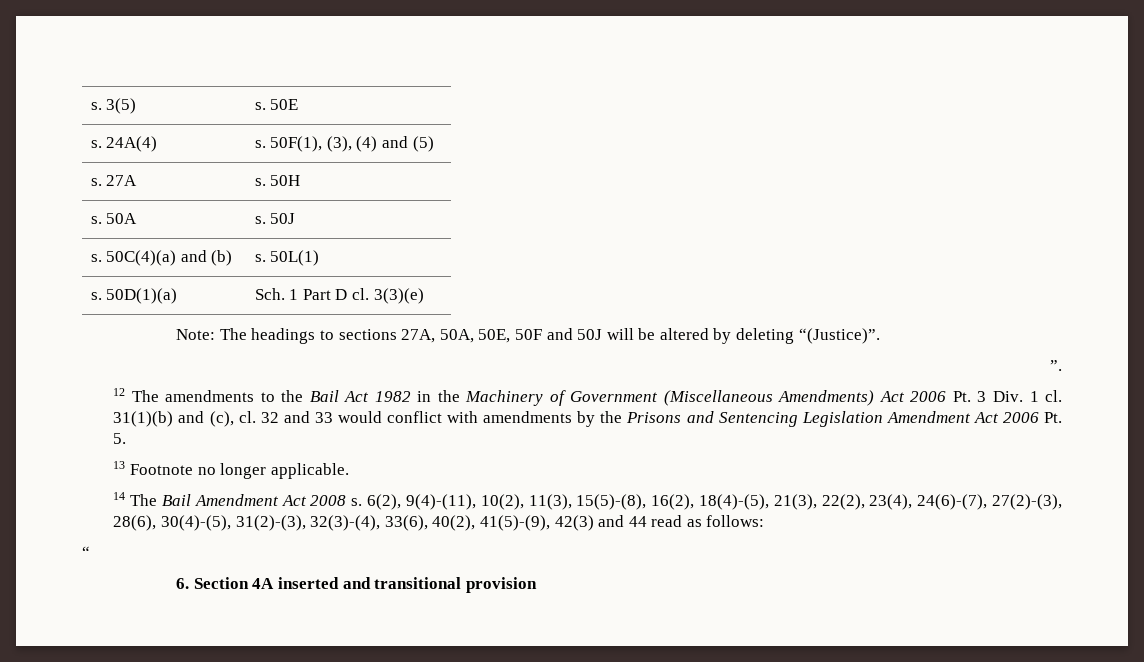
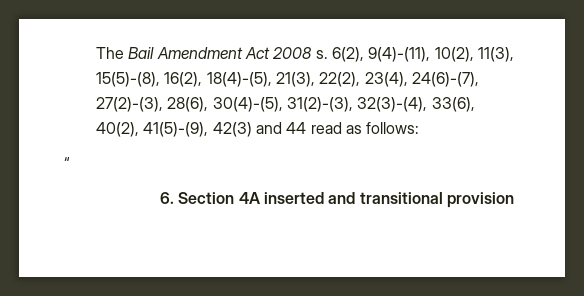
[90,98,137,114] [254,99,299,110] [90,136,158,152] [254,136,434,152] [90,175,138,186] [254,175,301,186] [90,213,138,224] [254,213,296,224] [90,250,233,266] [254,250,320,266] [90,288,178,304] [254,288,424,304] [176,328,880,344] [1050,360,1062,371] [113,388,1063,406] [113,411,1062,427] [113,433,127,444] [113,461,349,479] [113,492,126,500] s. 3(5) | s. 50E // s. 24A(4) | s. 50F(1), (3), (4) and (5) // s. 27A | s. 50H // s. 50A | s. 50J // s. 50C(4)(a) and (b) | s. 50L(1) // s. 50D(1)(a) | Sch. 1 Part D cl. 3(3)(e) // Note: The headings to sections 27A, 50A, 50E, 50F and 50J will be altered by deleting “(Justice)”. // ”. // 12 The amendments to the Bail Act 1982 in the Machinery of Government (Miscellaneous Amendments) Act 2006 Pt. 3 Div. 1 cl. 31(1)(b) and (c), cl. 32 and 33 would conflict with amendments by the Prisons and Sentencing Legislation Amendment Act 2006 Pt. 5. // 13 Footnote no longer applicable. // 14 -> (95, 53) none

